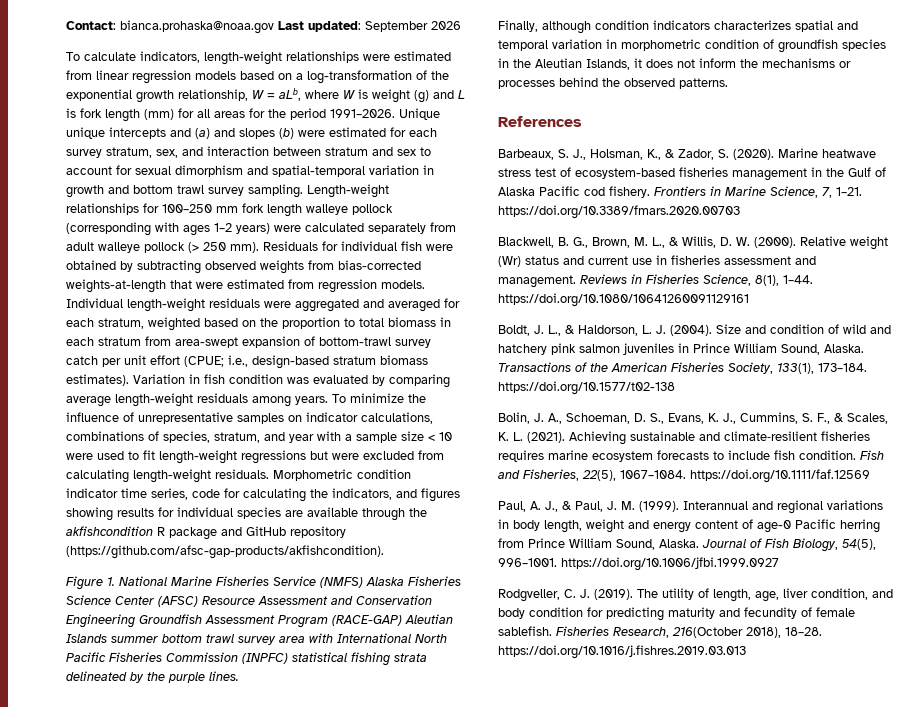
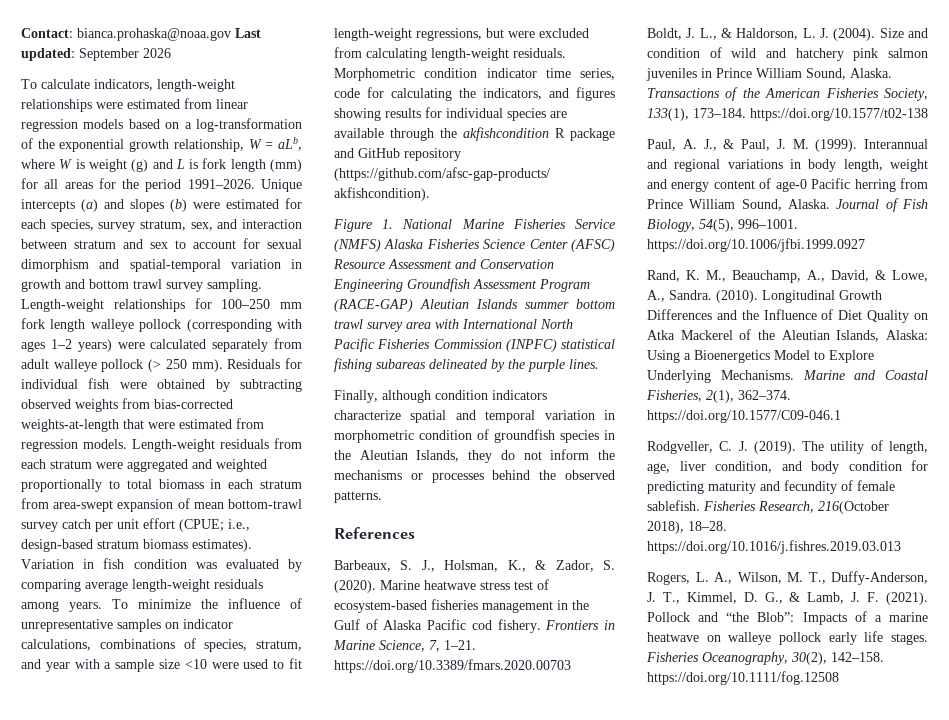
[66,127,191,139] unique intercepts and -> [21,199,75,212] intercepts
(437, 132) none -> [50,219,94,232] species,
[66,298,460,312] [66,317,340,331] Individual length-weight residuals were aggregated and averaged for each stratum, weighted based on the proportion -> [132,438,302,452] [21,459,267,472] [21,479,102,492] Length-weight residuals from each stratum were aggregated and weighted proportionally
(315, 341) none -> [193,502,224,509] mean
[428,432,452,441] < 10 -> [184,659,207,669] <10
[241,450,306,464] regressions -> [416,28,482,41] regressions,
[394,653,427,662] strata -> [376,359,426,369] subareas
[714,20,791,30] characterizes -> [334,410,401,420] characterize
[634,58,673,68] it does -> [468,450,515,463] they do
[498,236,888,250] [498,255,816,267] [498,274,813,288] [498,293,749,307] // Blackwell, B. G., Brown, M. L., & Willis, D. W. (2000). Relative weight (Wr) status and current use in fisheries assessment and management. Reviews in Fisheries Science, 8(1), 1–44. https://doi.org/10.1080/10641260091129161 -> (571, 666) none
[498,412,888,424] [498,431,870,445] [498,450,884,462] [498,469,870,483] // Bolin, J. A., Schoeman, D. S., Evans, K. J., Cummins, S. F., & Scales, K. L. (2021). Achieving sustainable and climate‐resilient fisheries requires marine ecosystem forecasts to include fish condition. Fish and Fisheries, 22(5), 1067–1084. https://doi.org/10.1111/faf.12569 -> (928, 114) none
(779, 564) none -> [647,270,928,283] [647,290,882,303] [647,309,928,323] [647,329,928,342] [647,350,874,363] [647,370,928,383] [646,390,791,403] [647,410,841,423] // Rand, K. M., Beauchamp, A., David, & Lowe, A., Sandra. (2010). Longitudinal Growth Differences and the Influence of Diet Quality on Atka Mackerel of the Aleutian Islands, Alaska: Using a Bioenergetics Model to Explore Underlying Mechanisms. Marine and Coastal Fisheries, 2(1), 362–374. https://doi.org/10.1577/C09-046.1
(746, 652) none -> [647,571,928,585] [647,592,928,605] [647,611,928,625] [647,631,928,645] [646,652,884,665] [647,671,839,685] // Rogers, L. A., Wilson, M. T., Duffy-Anderson, J. T., Kimmel, D. G., & Lamb, J. F. (2021). Pollock and “the Blob”: Impacts of a marine heatwave on walleye pollock early life stages. Fisheries Oceanography, 30(2), 142–158. https://doi.org/10.1111/fog.12508

